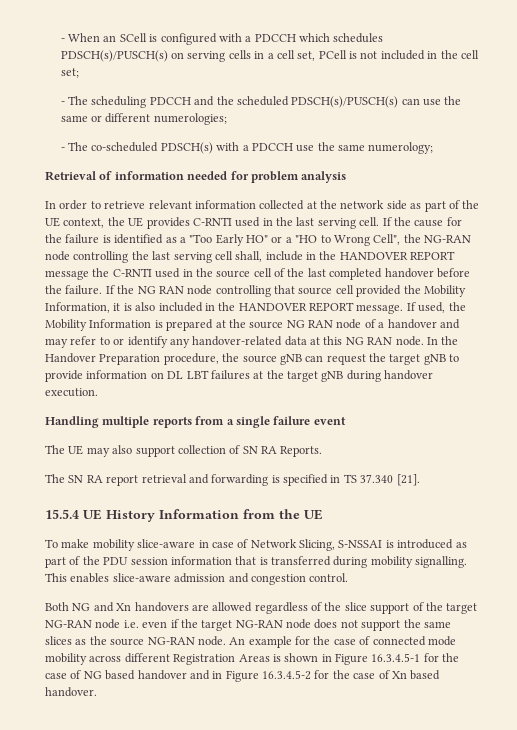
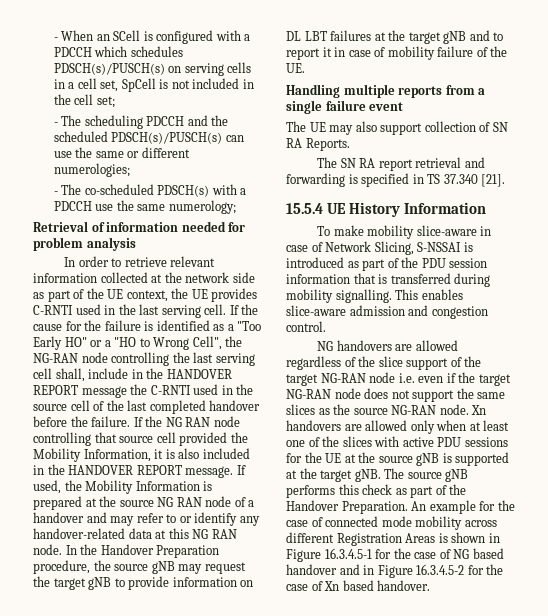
[318,50,347,59] PCell -> [121,78,156,92] SpCell
[305,355,324,362] can -> [178,564,203,574] may
[346,370,434,382] [45,388,98,397] during handover execution. -> [469,30,504,41] [286,46,508,60] [286,63,305,73] and to report it in case of mobility failure of the UE.
[243,509,323,520] from the UE -> (486, 208) none
[45,602,132,612] Both NG and Xn -> [317,341,334,351] NG
(226, 641) none -> [471,405,487,415] [286,420,510,434] [286,436,508,447] [286,452,510,466] [286,468,469,482] [286,484,467,498] [286,500,408,514] Xn handovers are allowed only when at least one of the slices with active PDU sessions for the UE at the source gNB is supported at the target gNB. The source gNB performs this check as part of the Handover Preparation.

